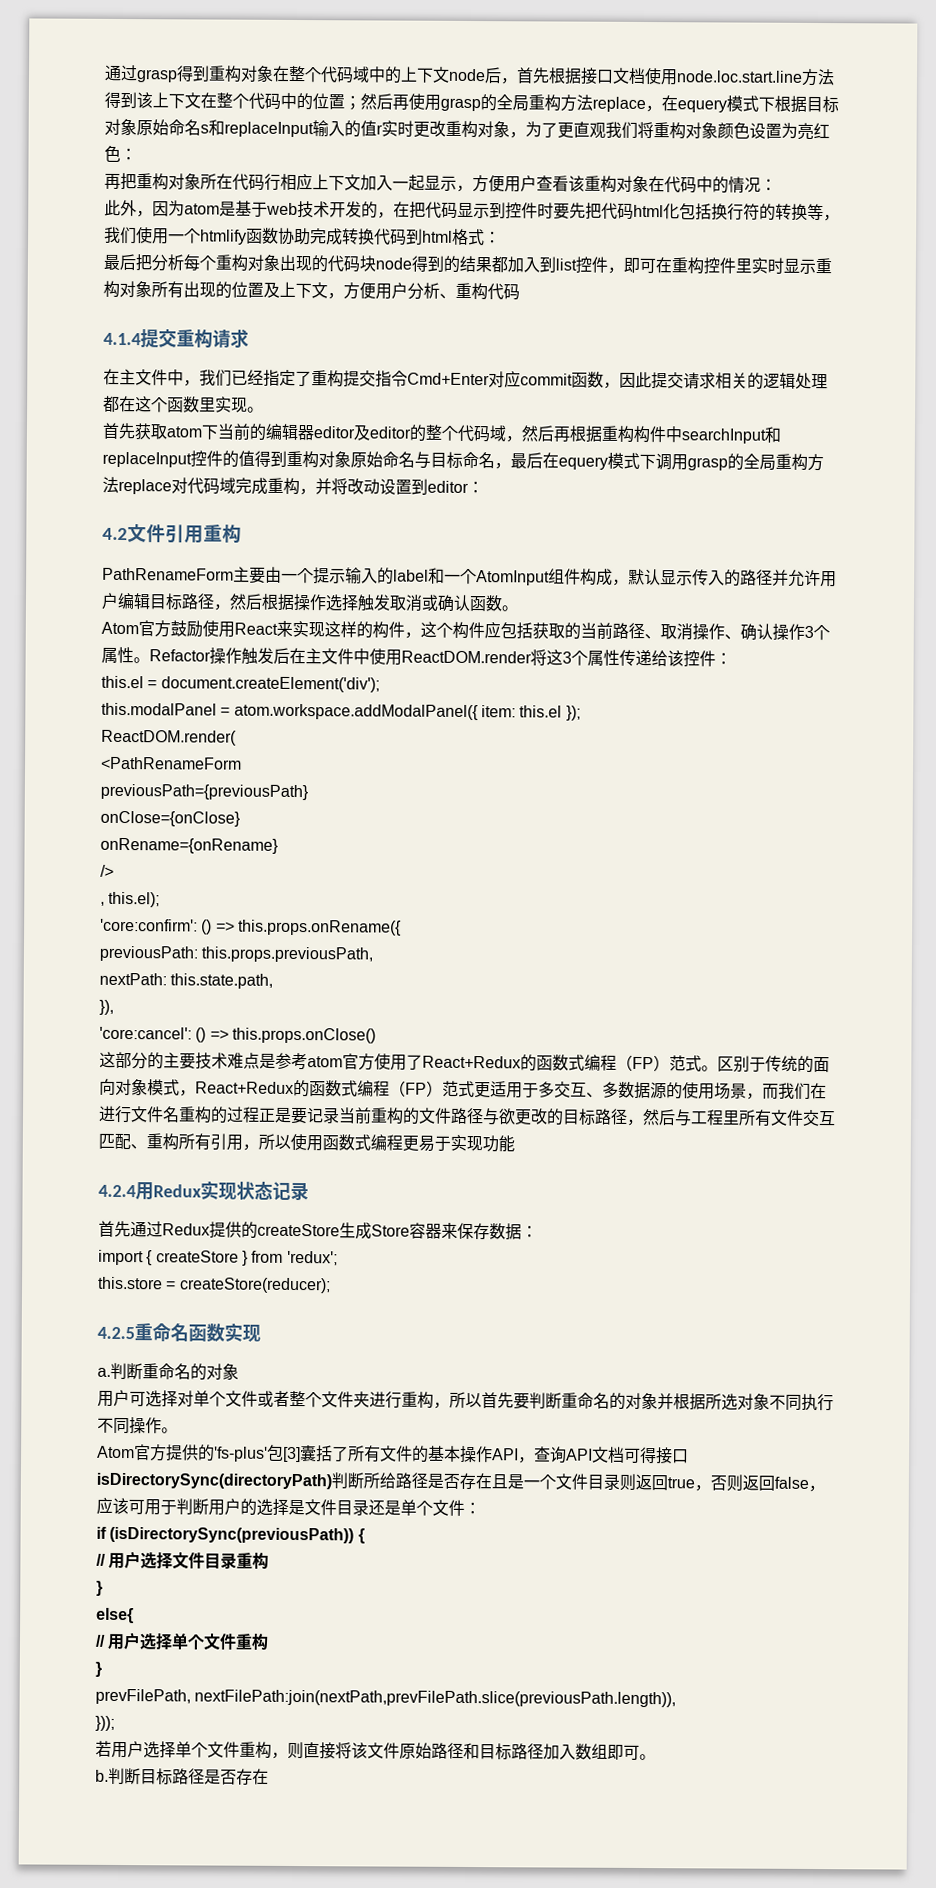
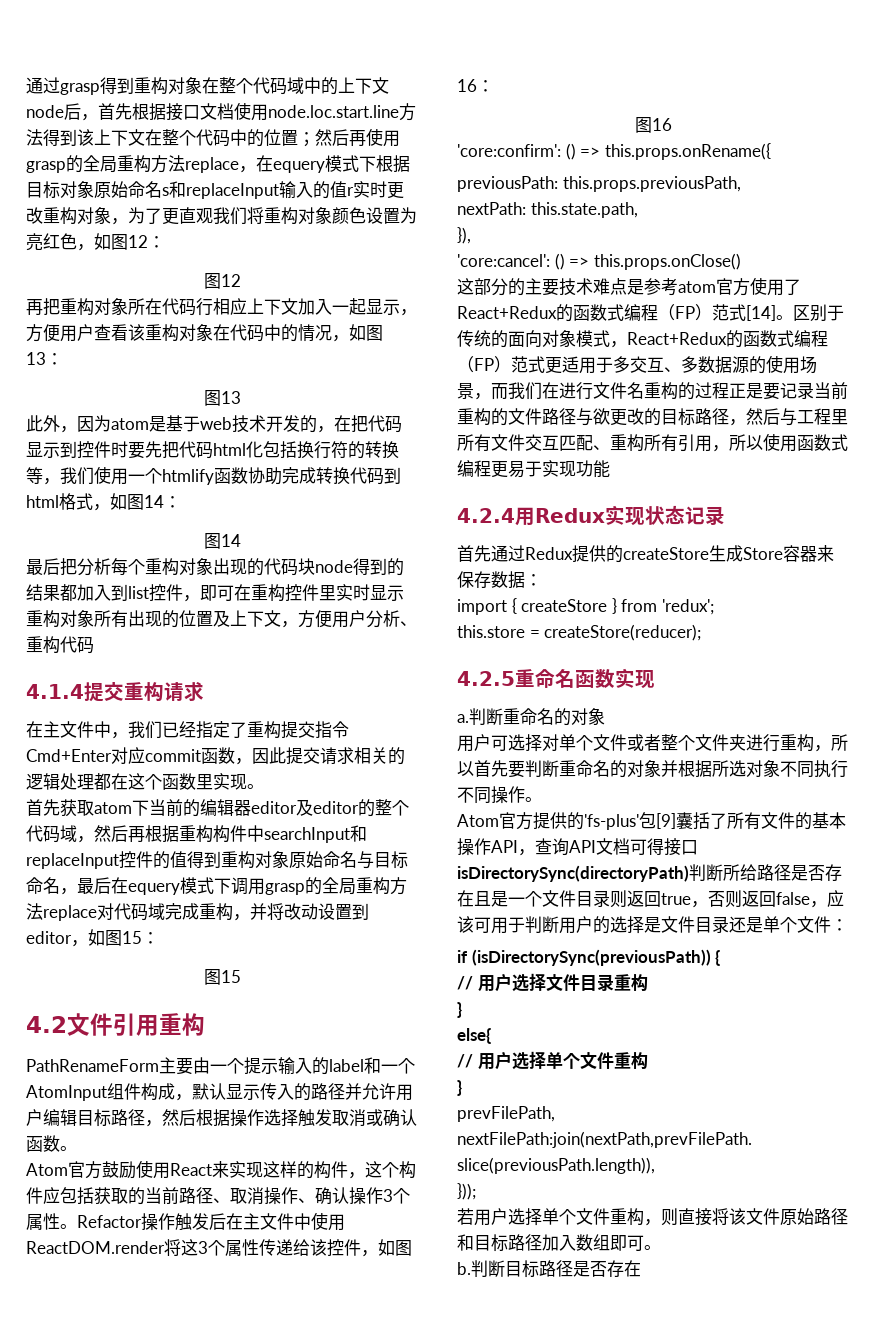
[120,147,137,161] ： -> [77,233,165,251] [203,273,241,289] ，如图12： // 图12
[760,178,777,191] ： -> [332,324,383,342] [26,352,63,365] [203,390,241,406] ，如图13： // 图13
[484,231,501,244] ： -> [93,493,181,511] [203,533,241,549] ，如图14： // 图14
[467,480,484,494] ： -> [71,929,159,947] [203,969,241,985] ，如图15： // 图15
[715,652,732,665] [101,675,380,693] [101,702,581,721] [101,729,237,746] [101,756,242,770] [100,783,309,801] [100,810,241,827] [100,837,279,854] [100,864,114,877] [100,891,161,908] ： // this.el = document.createElement('div'); // this.modalPanel = atom.workspace.addModalPanel({ item: this.el }); // ReactDOM.render( // <PathRenameForm // previousPath={previousPath} // onClose={onClose} // onRename={onRename} // /> // , this.el); -> [361,1239,412,1257] [457,79,494,92] [634,117,672,133] ，如图16： // 图16
(702, 1063) none -> [746,305,776,321] [14]
[283,1446,301,1463] [3] -> [656,813,676,829] [9]

